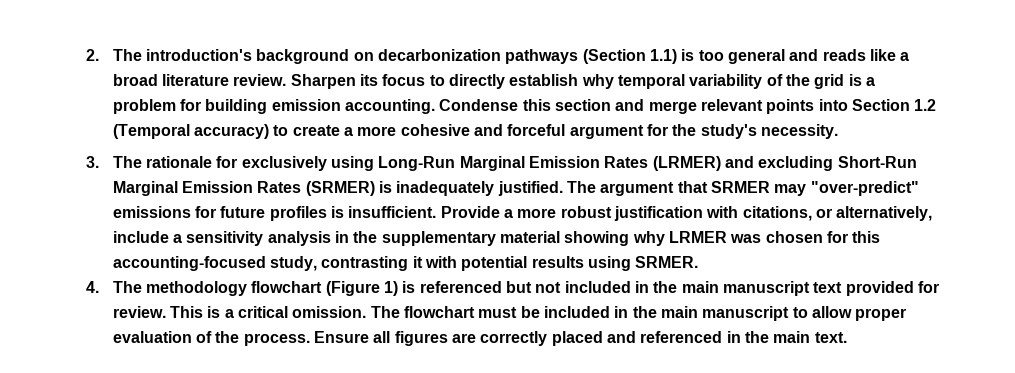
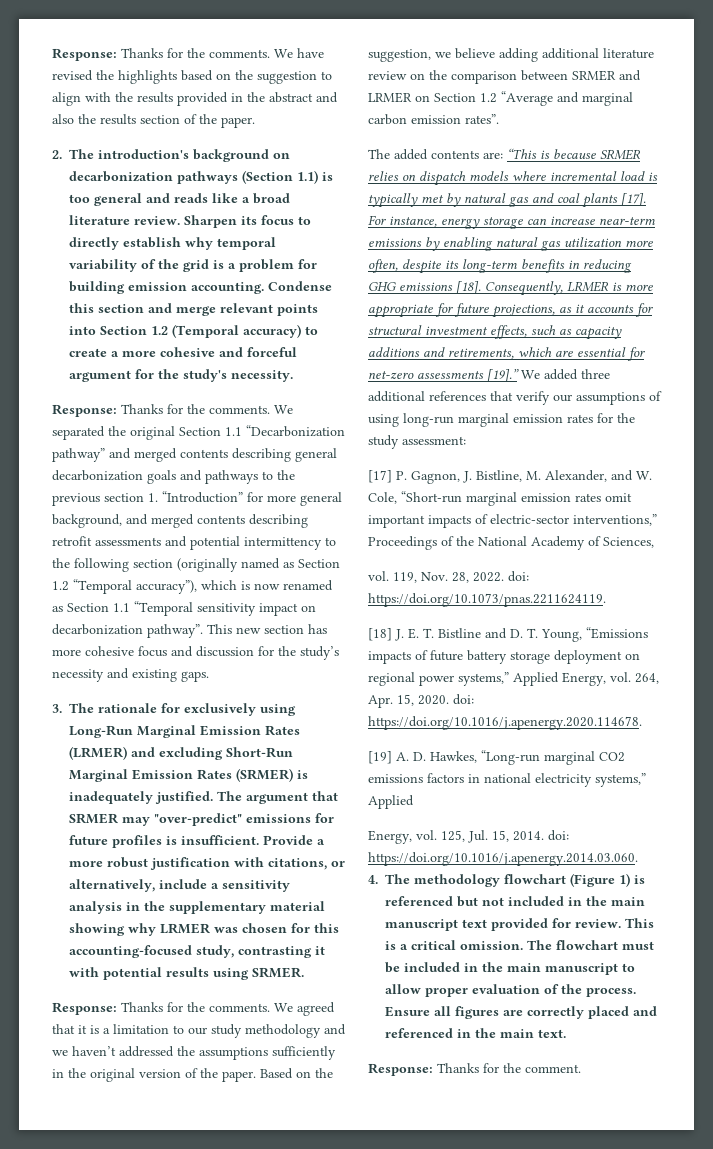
(86, 55) none -> [52,48,324,61] [52,70,332,84] [52,92,338,106] [52,114,255,128] Response: Thanks for the comments. We have revised the highlights based on the suggestion to align with the results provided in the abstract and also the results section of the paper. //
(838, 131) none -> [52,404,293,417] [52,425,345,440] [52,448,337,462] [52,470,295,484] [52,491,342,506] [52,514,308,528] [52,536,336,550] [52,558,340,572] [52,579,333,594] [52,601,316,616] [52,624,327,638] [52,646,339,660] [52,668,209,682] // Response: Thanks for the comments. We separated the original Section 1.1 “Decarbonization pathway” and merged contents describing general decarbonization goals and pathways to the previous section 1. “Introduction” for more general background, and merged contents describing retrofit assessments and potential intermittency to the following section (originally named as Section 1.2 “Temporal accuracy”), which is now renamed as Section 1.1 “Temporal sensitivity impact on decarbonization pathway”. This new section has more cohesive focus and discussion for the study’s necessity and existing gaps.
(699, 262) none -> [52,1002,335,1016] [52,1024,346,1038] [52,1046,336,1060] [52,1068,333,1082] [368,48,654,62] [368,70,641,84] [368,91,633,106] [368,114,499,125] [368,148,641,160] [368,171,658,186] [368,193,646,208] [368,215,655,229] [368,237,653,251] [368,259,632,274] [368,281,653,296] [368,303,653,318] [368,325,622,340] [368,347,645,361] [368,369,610,382] [368,391,662,405] [368,413,635,427] [368,435,466,449] [368,470,652,484] [368,491,632,506] [368,514,657,528] [368,536,654,550] [368,571,529,583] [368,593,606,607] [368,627,648,642] [368,650,640,664] [368,672,659,686] [368,694,474,708] [368,716,642,730] [368,750,625,765] [368,773,646,787] [368,795,414,809] [368,830,569,844] [368,852,638,866] // Response: Thanks for the comments. We agreed that it is a limitation to our study methodology and we haven’t addressed the assumptions sufficiently in the original version of the paper. Based on the suggestion, we believe adding additional literature review on the comparison between SRMER and LRMER on Section 1.2 “Average and marginal carbon emission rates”. // The added contents are: “This is because SRMER relies on dispatch models where incremental load is typically met by natural gas and coal plants [17]. For instance, energy storage can increase near-term emissions by enabling natural gas utilization more often, despite its long-term benefits in reducing GHG emissions [18]. Consequently, LRMER is more appropriate for future projections, as it accounts for structural investment effects, such as capacity additions and retirements, which are essential for net-zero assessments [19].” We added three additional references that verify our assumptions of using long-run marginal emission rates for the study assessment: // [17] P. Gagnon, J. Bistline, M. Alexander, and W. Cole, “Short-run marginal emission rates omit important impacts of electric-sector interventions,” Proceedings of the National Academy of Sciences, // vol. 119, Nov. 28, 2022. doi: https://doi.org/10.1073/pnas.2211624119. // [18] J. E. T. Bistline and D. T. Young, “Emissions impacts of future battery storage deployment on regional power systems,” Applied Energy, vol. 264, Apr. 15, 2020. doi: https://doi.org/10.1016/j.apenergy.2020.114678. // [19] A. D. Hawkes, “Long-run marginal CO2 emissions factors in national electricity systems,” Applied // Energy, vol. 125, Jul. 15, 2014. doi: https://doi.org/10.1016/j.apenergy.2014.03.060.
(847, 337) none -> [368,1063,581,1076] // Response: Thanks for the comment.

